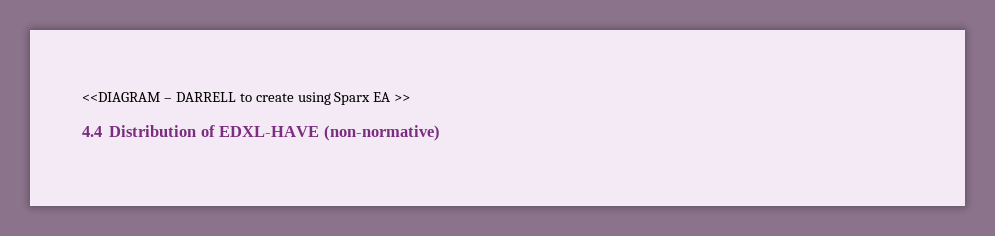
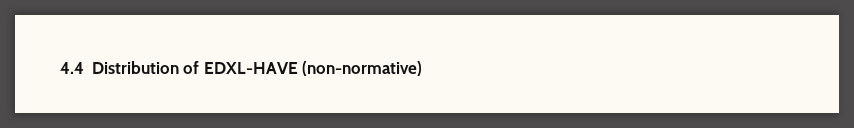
[82,92,411,105] <<DIAGRAM – DARRELL to create using Sparx EA >> // -> (60, 68) none

